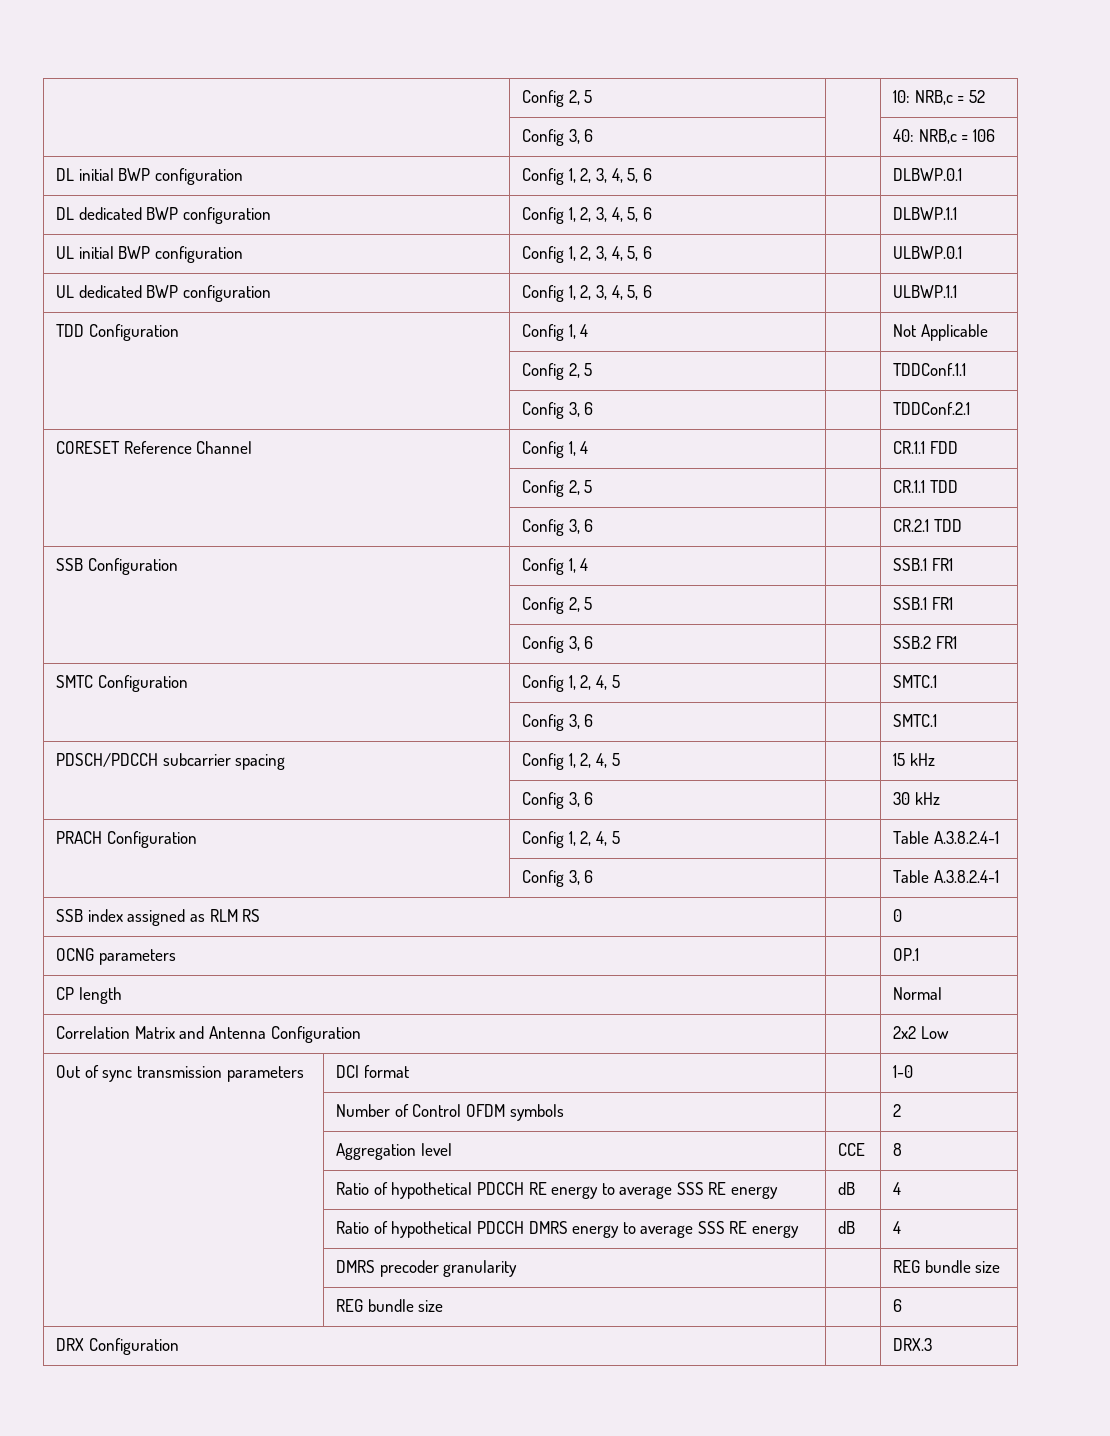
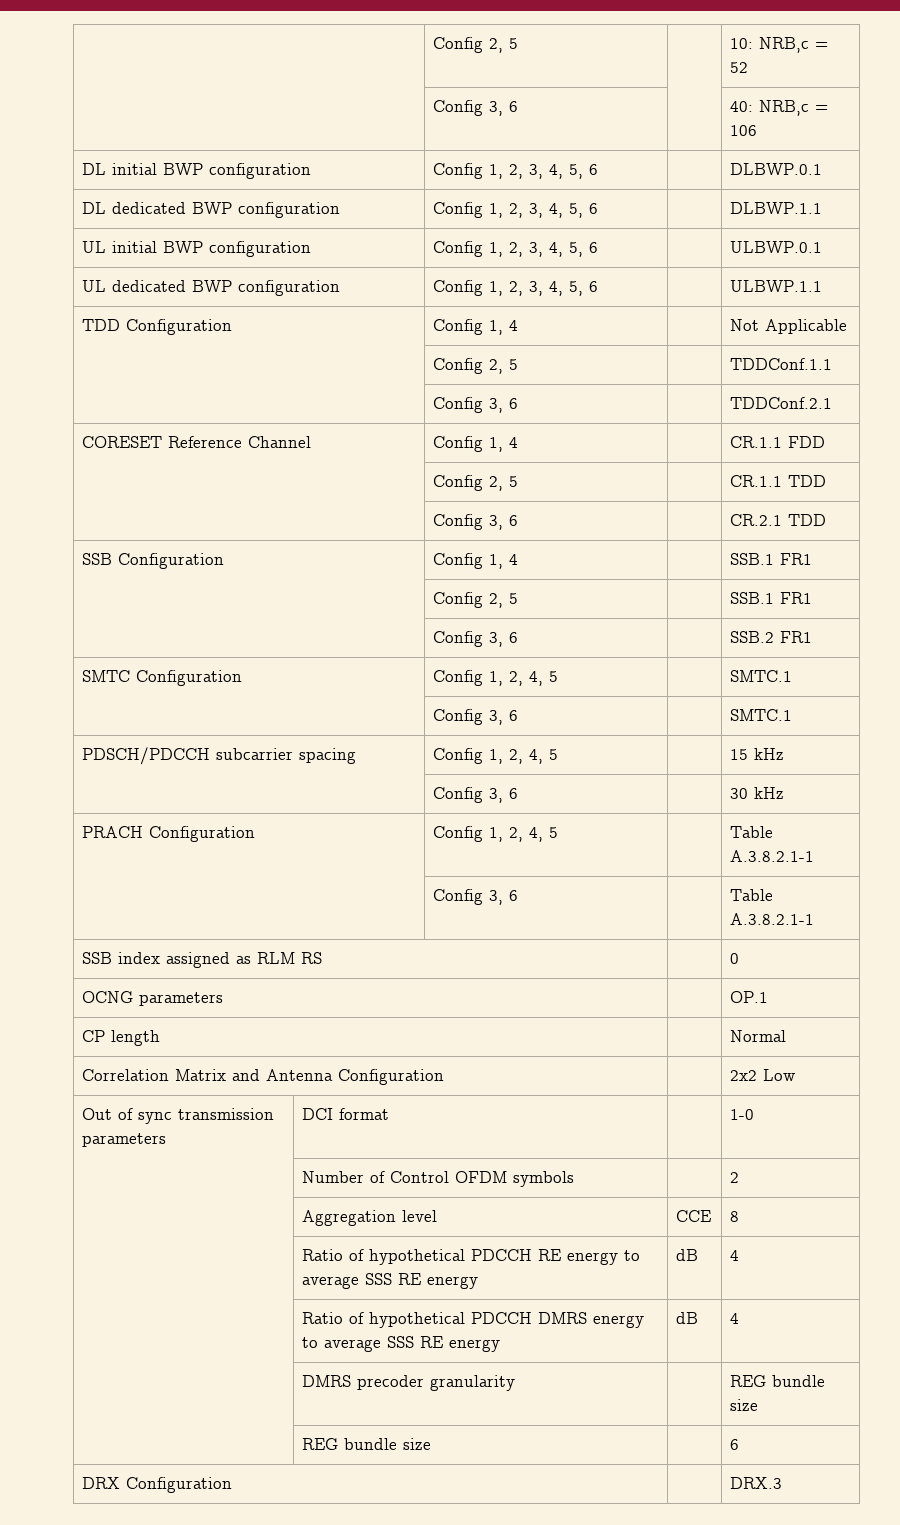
[933,831,999,844] A.3.8.2.4-1 -> [729,850,814,862] A.3.8.2.1-1
[933,870,999,883] A.3.8.2.4-1 -> [729,913,814,925] A.3.8.2.1-1

